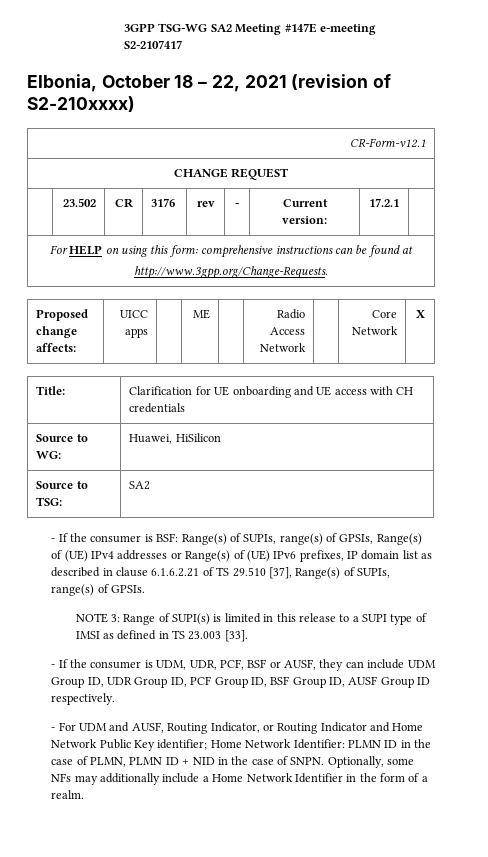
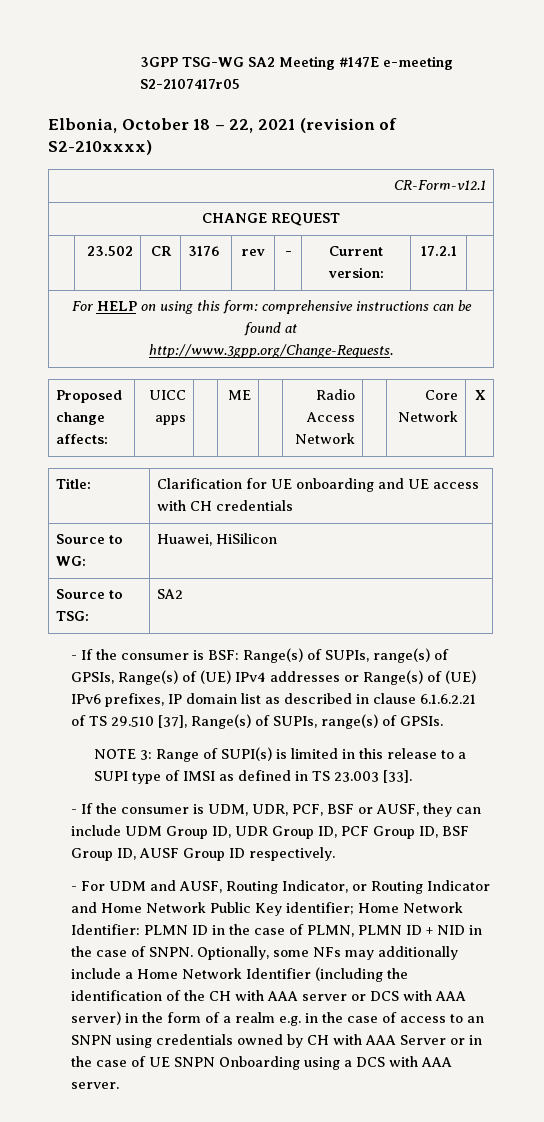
[124,40,183,49] S2-2107417 -> [140,79,241,89] S2-2107417r05
(343, 778) none -> [315,967,409,982] [71,990,467,1001] [71,1011,122,1025] (including the identification of the CH with AAA server or DCS with AAA server)
[51,790,85,799] realm. -> [235,1012,485,1026] [71,1034,483,1048] [71,1056,453,1070] [71,1082,120,1089] realm e.g. in the case of access to an SNPN using credentials owned by CH with AAA Server or in the case of UE SNPN Onboarding using a DCS with AAA server.

